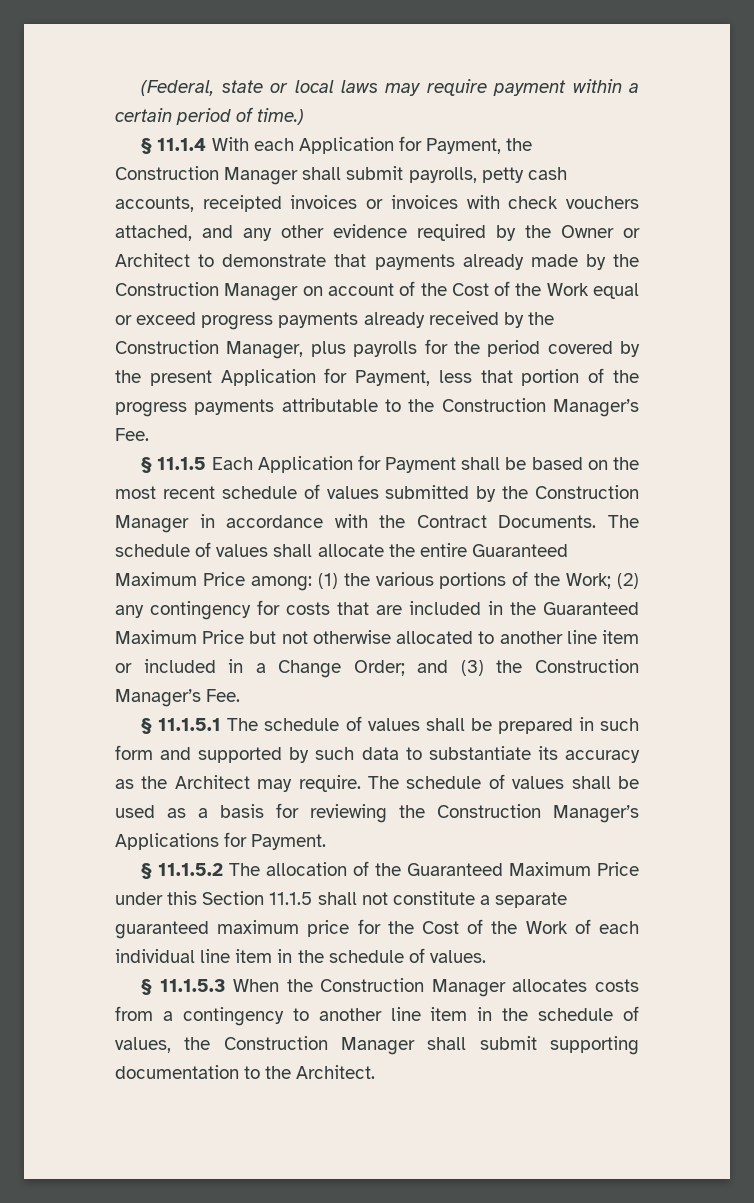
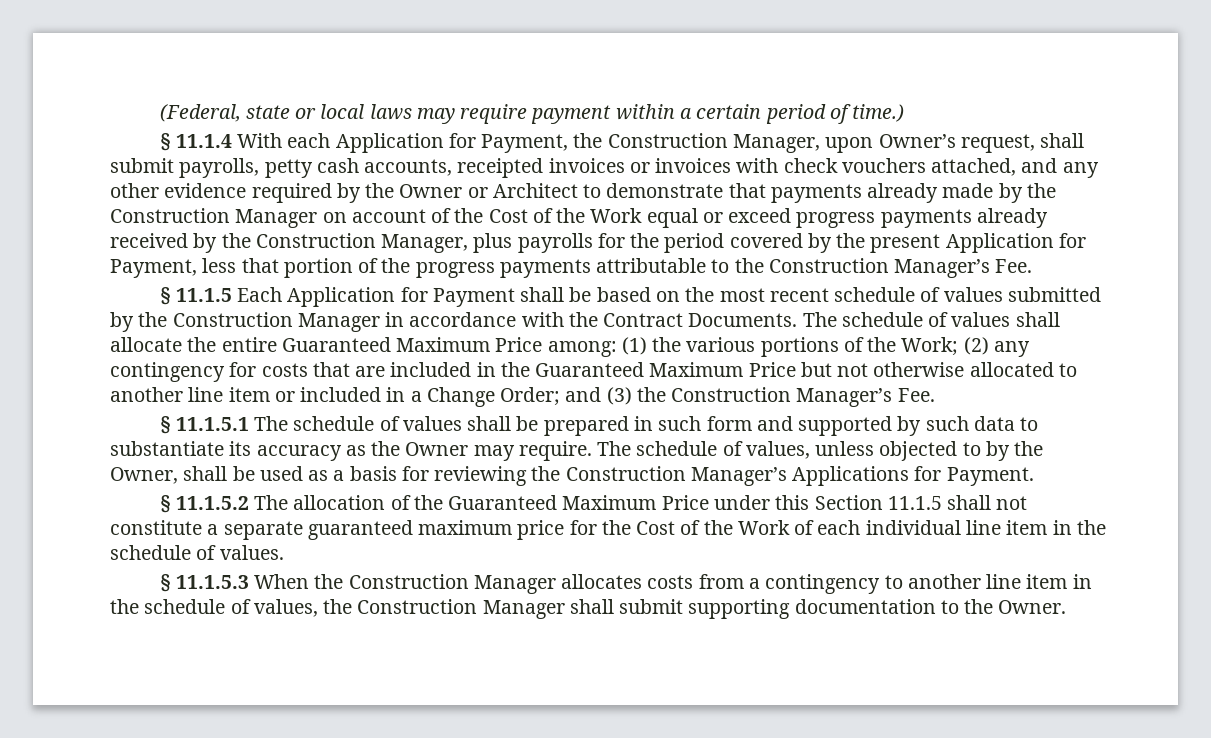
[224,167,299,185] Manager -> [732,134,1035,153] Manager, upon Owner’s request,
[174,775,250,789] Architect -> [405,442,469,456] Owner
[512,776,565,789] values -> [745,441,1044,461] [110,467,178,484] values, unless objected to by the Owner,
[296,1065,376,1079] Architect. -> [998,600,1067,614] Owner.

